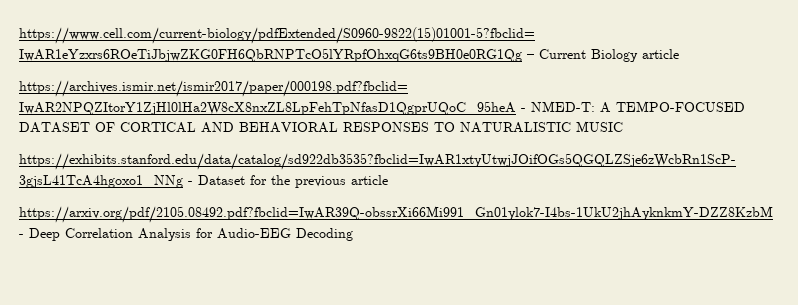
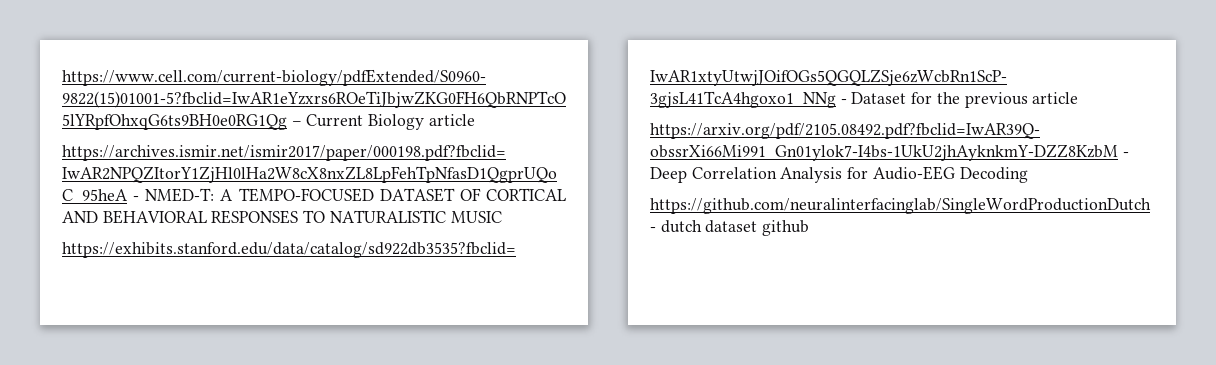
(353, 234) none -> [650,198,1151,214] [650,220,810,236] // https://github.com/neuralinterfacinglab/SingleWordProductionDutch - dutch dataset github

